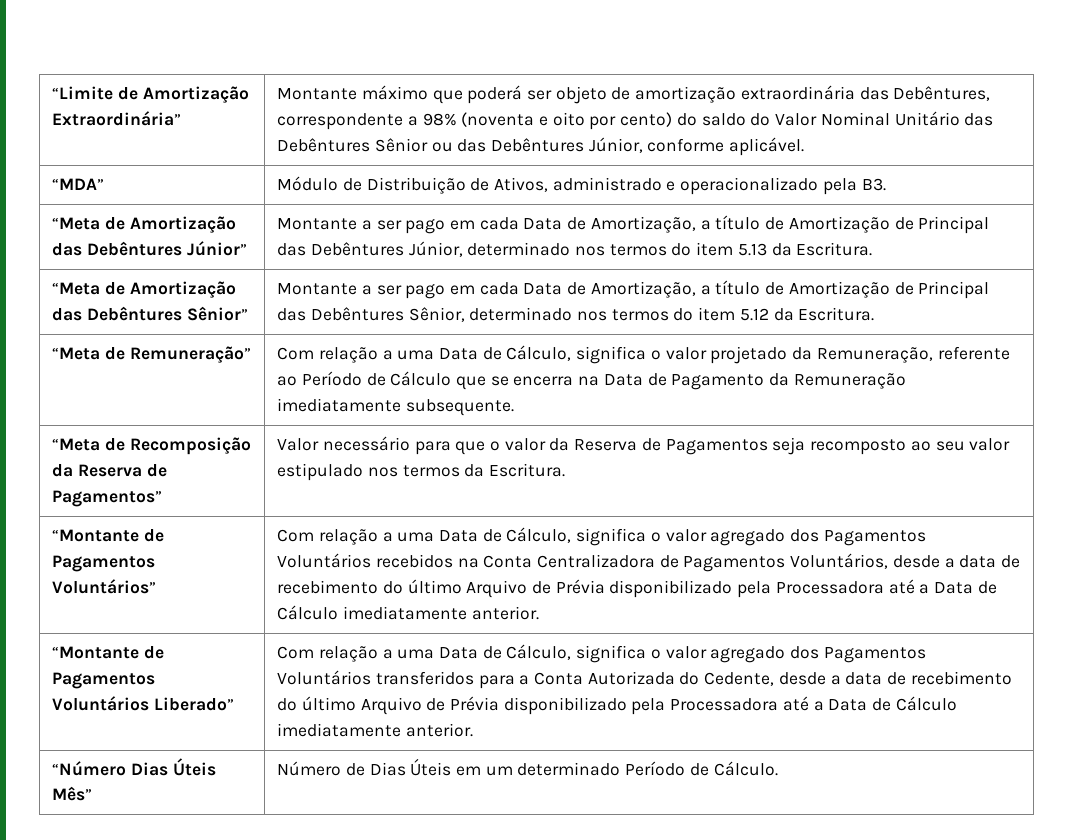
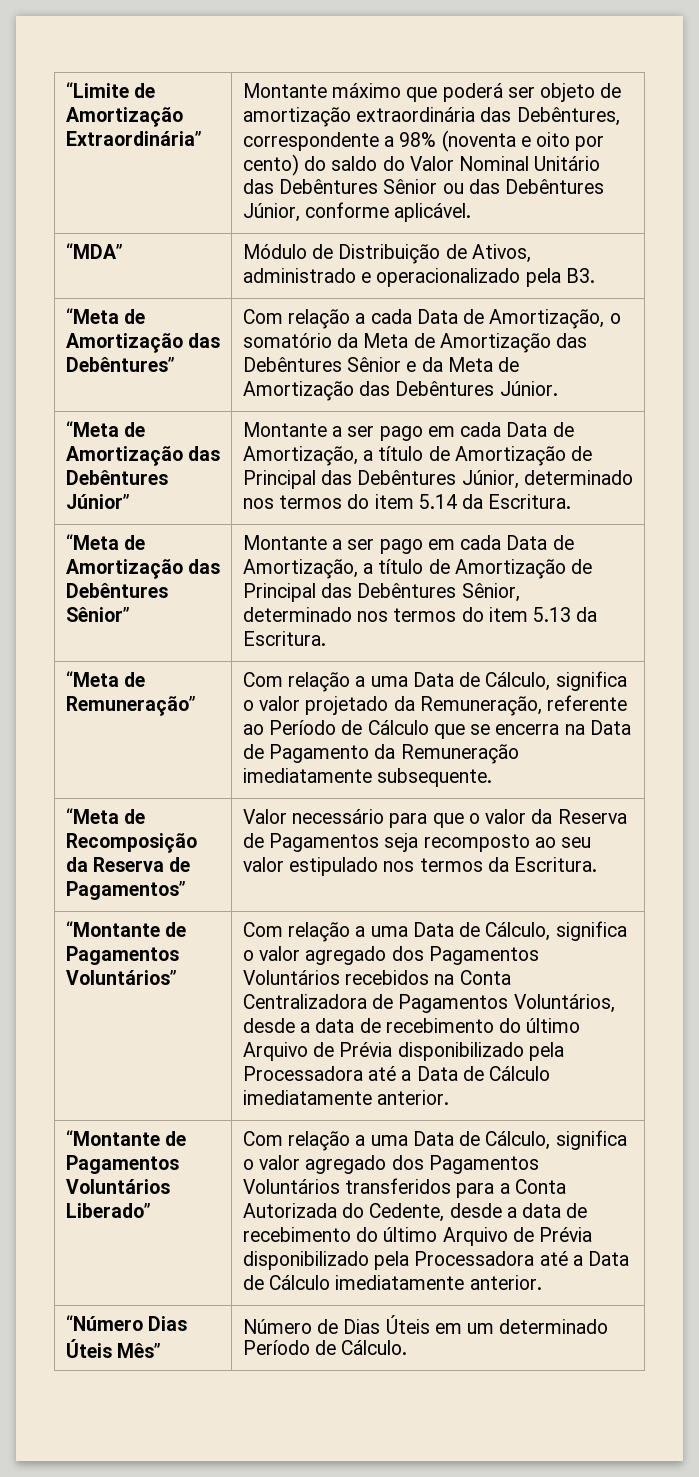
(886, 184) none -> [65,308,146,324] [65,333,221,353] [65,357,175,372] [242,309,621,329] [242,333,588,353] [242,357,520,372] [242,381,558,401] // “Meta de Amortização das Debêntures” | Com relação a cada Data de Amortização, o somatório da Meta de Amortização das Debêntures Sênior e da Meta de Amortização das Debêntures Júnior.
[737,243,767,256] 5.13 -> [418,494,457,509] 5.14
[739,308,769,321] 5.12 -> [533,607,572,622] 5.13

